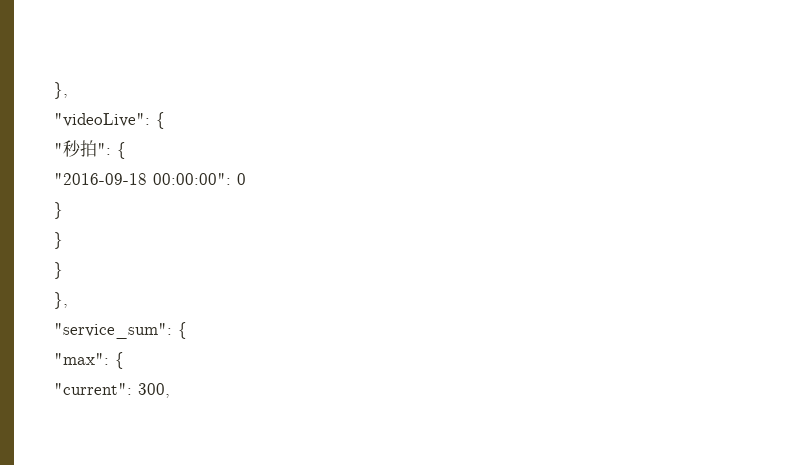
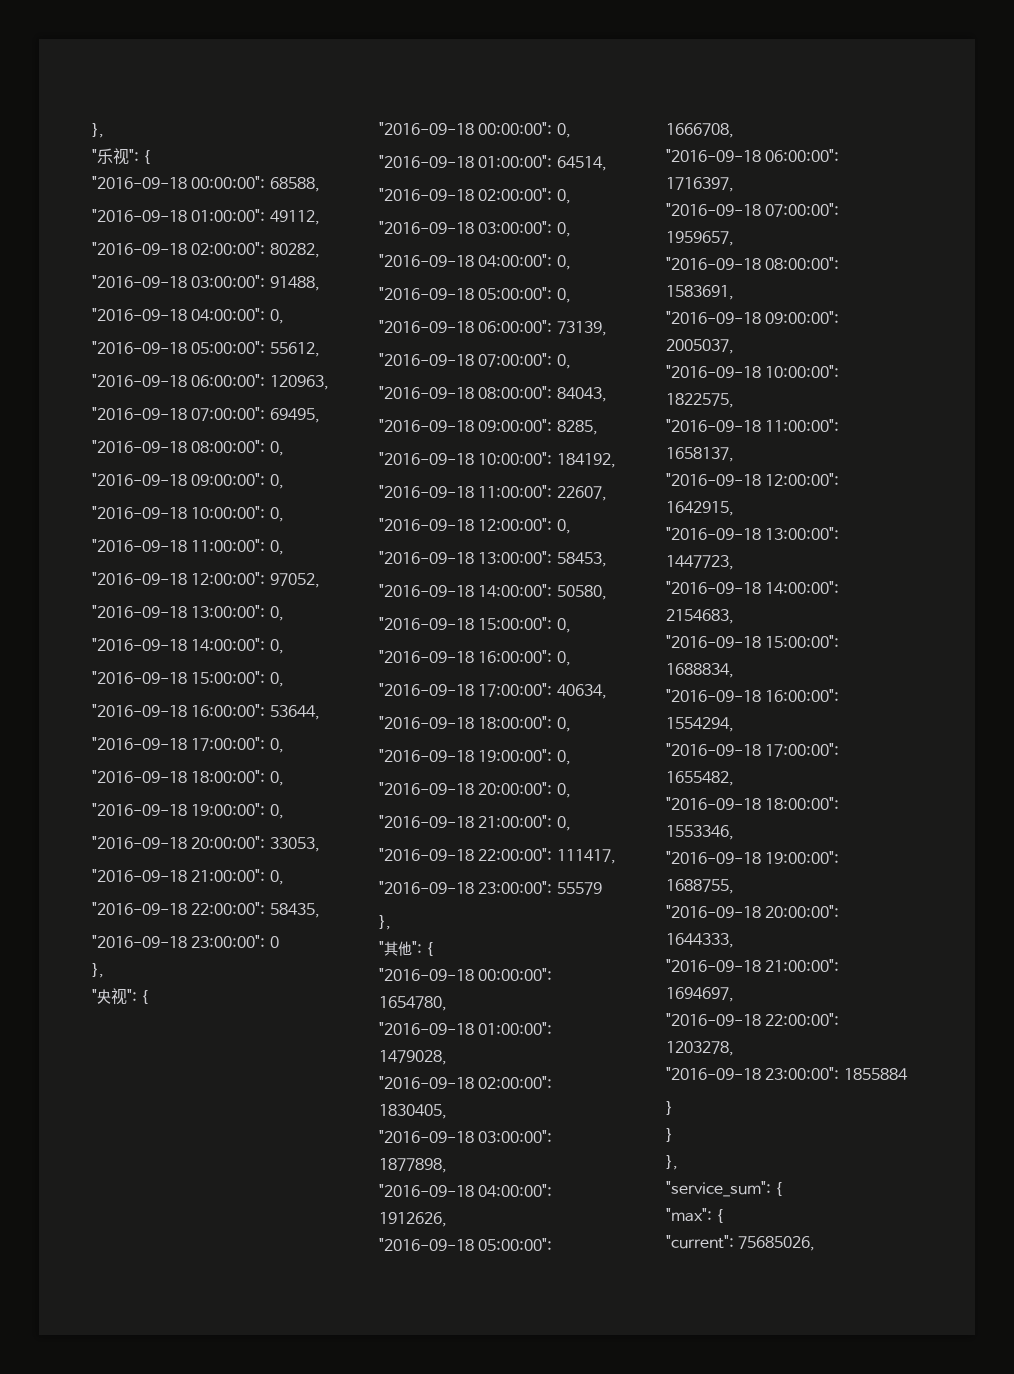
[54,82,68,99] [54,112,165,129] [54,140,126,159] [54,173,246,185] [54,202,63,219] }, // "videoLive": { // "秒拍": { // "2016-09-18 00:00:00": 0 // } -> [92,123,104,138] [92,148,151,165] [92,176,320,192] [92,209,320,225] [92,242,320,258] [92,275,320,291] [92,308,284,324] [92,341,320,357] [92,374,329,390] [92,407,320,423] [92,440,284,456] [92,473,284,489] [92,506,284,522] [92,539,284,555] [92,572,320,588] [92,605,284,621] [92,638,284,654] [92,671,284,687] [92,704,320,720] [92,737,284,753] [92,770,284,786] [92,803,284,819] [92,836,320,852] [92,869,284,885] [92,902,320,918] [92,935,279,948] [92,963,104,978] [92,988,149,1005] [379,122,571,138] [379,155,607,171] [379,188,571,204] [379,221,571,237] [379,254,571,270] [379,287,571,303] [379,320,607,336] [379,353,571,369] [379,386,607,402] [379,419,598,435] [379,452,616,468] [379,485,607,501] [379,518,571,534] [379,551,607,567] [379,584,607,600] [379,617,571,633] [379,650,571,666] [379,683,607,699] [379,716,571,732] [379,749,571,765] [379,782,571,798] [379,815,571,831] [379,848,616,864] [379,881,602,895] [379,915,391,930] [379,941,434,956] [379,968,553,981] [379,996,447,1011] [379,1022,553,1035] [379,1050,447,1065] [379,1076,553,1089] [379,1104,447,1119] [379,1130,553,1143] [379,1158,447,1173] [379,1184,553,1197] [379,1212,447,1227] [379,1238,553,1251] [666,123,734,138] [666,149,840,162] [666,177,734,192] [666,203,840,217] [666,231,734,246] [666,257,840,270] [666,285,734,300] [666,311,840,324] [666,339,734,354] [666,365,840,378] [666,393,734,408] [666,419,840,432] [666,447,734,462] [666,473,840,486] [666,501,734,516] [666,527,840,540] [666,555,734,570] [666,581,840,594] [666,609,734,624] [666,635,840,648] [666,663,734,678] [666,689,840,702] [666,717,734,732] [666,743,840,757] [666,771,734,786] [666,797,840,810] [666,825,734,840] [666,851,840,864] [666,879,734,894] [666,905,840,918] [666,933,734,948] [666,959,840,972] [666,987,734,1002] [666,1013,840,1026] [666,1041,734,1056] [666,1067,908,1080] }, // "乐视": { // "2016-09-18 00:00:00": 68588, // "2016-09-18 01:00:00": 49112, // "2016-09-18 02:00:00": 80282, // "2016-09-18 03:00:00": 91488, // "2016-09-18 04:00:00": 0, // "2016-09-18 05:00:00": 55612, // "2016-09-18 06:00:00": 120963, // "2016-09-18 07:00:00": 69495, // "2016-09-18 08:00:00": 0, // "2016-09-18 09:00:00": 0, // "2016-09-18 10:00:00": 0, // "2016-09-18 11:00:00": 0, // "2016-09-18 12:00:00": 97052, // "2016-09-18 13:00:00": 0, // "2016-09-18 14:00:00": 0, // "2016-09-18 15:00:00": 0, // "2016-09-18 16:00:00": 53644, // "2016-09-18 17:00:00": 0, // "2016-09-18 18:00:00": 0, // "2016-09-18 19:00:00": 0, // "2016-09-18 20:00:00": 33053, // "2016-09-18 21:00:00": 0, // "2016-09-18 22:00:00": 58435, // "2016-09-18 23:00:00": 0 // }, // "央视": { // "2016-09-18 00:00:00": 0, // "2016-09-18 01:00:00": 64514, // "2016-09-18 02:00:00": 0, // "2016-09-18 03:00:00": 0, // "2016-09-18 04:00:00": 0, // "2016-09-18 05:00:00": 0, // "2016-09-18 06:00:00": 73139, // "2016-09-18 07:00:00": 0, // "2016-09-18 08:00:00": 84043, // "2016-09-18 09:00:00": 8285, // "2016-09-18 10:00:00": 184192, // "2016-09-18 11:00:00": 22607, // "2016-09-18 12:00:00": 0, // "2016-09-18 13:00:00": 58453, // "2016-09-18 14:00:00": 50580, // "2016-09-18 15:00:00": 0, // "2016-09-18 16:00:00": 0, // "2016-09-18 17:00:00": 40634, // "2016-09-18 18:00:00": 0, // "2016-09-18 19:00:00": 0, // "2016-09-18 20:00:00": 0, // "2016-09-18 21:00:00": 0, // "2016-09-18 22:00:00": 111417, // "2016-09-18 23:00:00": 55579 // }, // "其他": { // "2016-09-18 00:00:00": 1654780, // "2016-09-18 01:00:00": 1479028, // "2016-09-18 02:00:00": 1830405, // "2016-09-18 03:00:00": 1877898, // "2016-09-18 04:00:00": 1912626, // "2016-09-18 05:00:00": 1666708, // "2016-09-18 06:00:00": 1716397, // "2016-09-18 07:00:00": 1959657, // "2016-09-18 08:00:00": 1583691, // "2016-09-18 09:00:00": 2005037, // "2016-09-18 10:00:00": 1822575, // "2016-09-18 11:00:00": 1658137, // "2016-09-18 12:00:00": 1642915, // "2016-09-18 13:00:00": 1447723, // "2016-09-18 14:00:00": 2154683, // "2016-09-18 15:00:00": 1688834, // "2016-09-18 16:00:00": 1554294, // "2016-09-18 17:00:00": 1655482, // "2016-09-18 18:00:00": 1553346, // "2016-09-18 19:00:00": 1688755, // "2016-09-18 20:00:00": 1644333, // "2016-09-18 21:00:00": 1694697, // "2016-09-18 22:00:00": 1203278, // "2016-09-18 23:00:00": 1855884
[138,383,170,398] 300, -> [738,1236,816,1251] 75685026,

